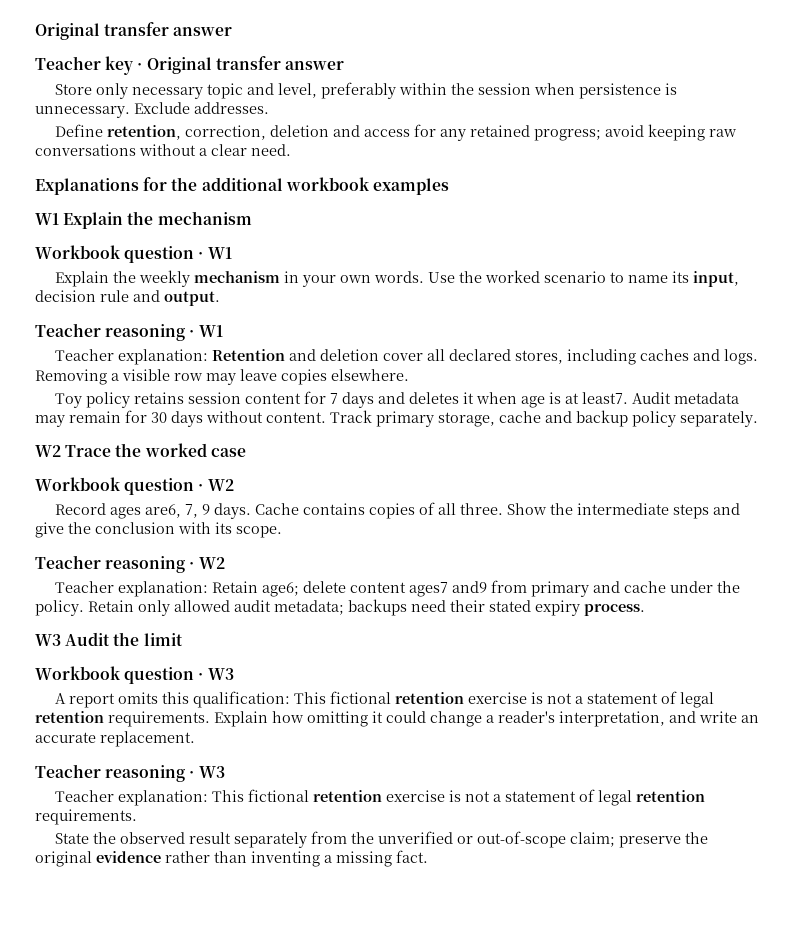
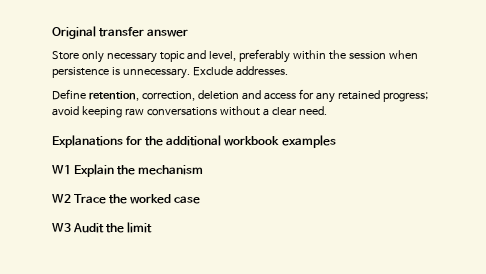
[35,22,233,40] [35,56,344,75] Original transfer answer // Teacher key · Original transfer answer -> [52,26,189,39] Original transfer answer
[35,245,232,263] [55,270,740,287] [35,290,220,306] [35,323,223,341] [55,349,759,365] [35,369,409,385] [55,391,740,408] [35,410,758,427] // Workbook question · W1 // Explain the weekly mechanism in your own words. Use the worked scenario to name its input, decision rule and output. // Teacher reasoning · W1 // Teacher explanation: Retention and deletion cover all declared stores, including caches and logs. Removing a visible row may leave copies elsewhere. // Toy policy retains session content for 7 days and deletes it when age is at least7. Audit metadata may remain for 30 days without content. Track primary storage, cache and backup policy separately. -> (204, 170) none
[35,477,234,495] [55,502,741,519] [35,522,282,538] [35,555,225,573] [55,580,741,597] [35,599,645,616] [35,632,183,646] [35,666,234,684] [55,691,715,708] [35,711,759,727] [35,731,195,747] [35,764,225,782] [55,789,706,806] [35,809,137,825] [55,831,709,848] [35,850,428,867] Workbook question · W2 // Record ages are6, 7, 9 days. Cache contains copies of all three. Show the intermediate steps and give the conclusion with its scope. // Teacher reasoning · W2 // Teacher explanation: Retain age6; delete content ages7 and9 from primary and cache under the policy. Retain only allowed audit metadata; backups need their stated expiry process. // W3 Audit the limit // Workbook question · W3 // A report omits this qualification: This fictional retention exercise is not a statement of legal retention requirements. Explain how omitting it could change a reader's interpretation, and write an accurate replacement. // Teacher reasoning · W3 // Teacher explanation: This fictional retention exercise is not a statement of legal retention requirements. // State the observed result separately from the unverified or out-of-scope claim; preserve the original evidence rather than inventing a missing fact. -> [52,222,153,233] W3 Audit the limit

